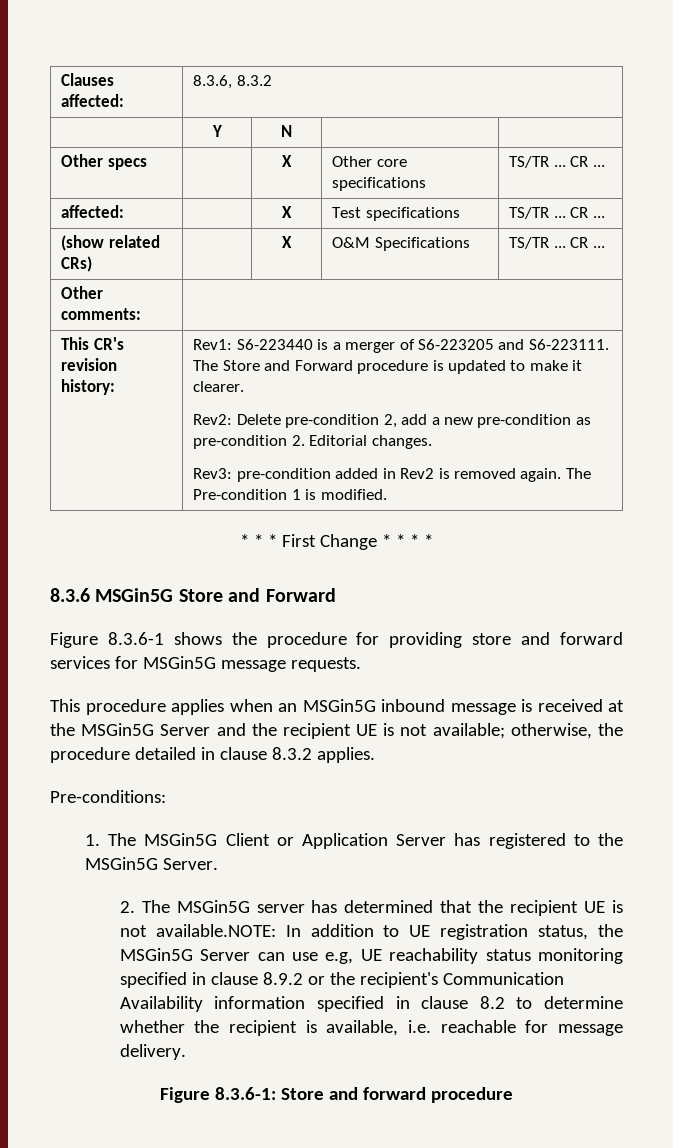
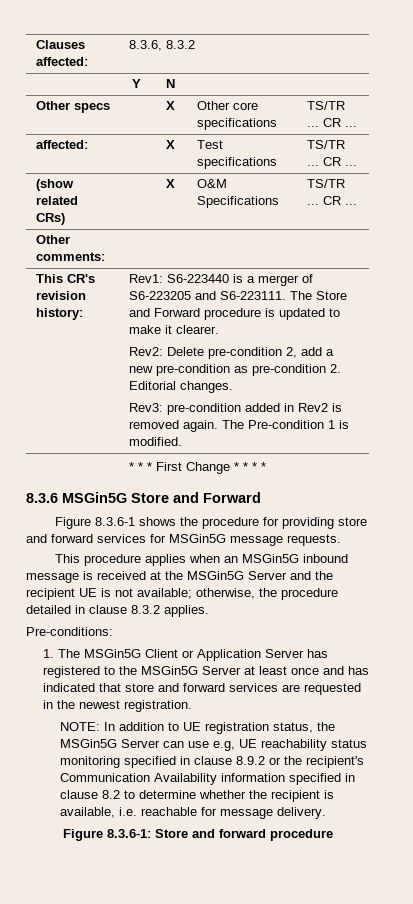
[162,858,218,870] [119,900,623,916] [119,924,276,937] Server. // 2. The MSGin5G server has determined that the recipient UE is not available.NOTE: -> [201,666,369,675] [42,683,361,695] [42,700,192,712] [59,722,100,731] Server at least once and has indicated that store and forward services are requested in the newest registration. // NOTE:

